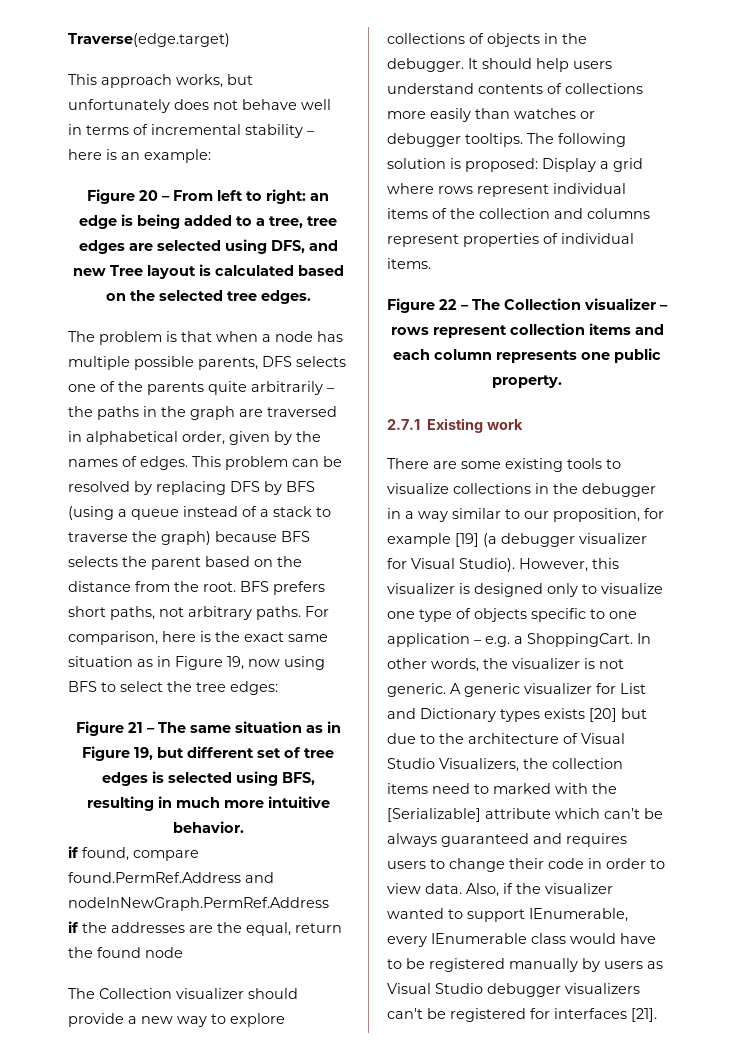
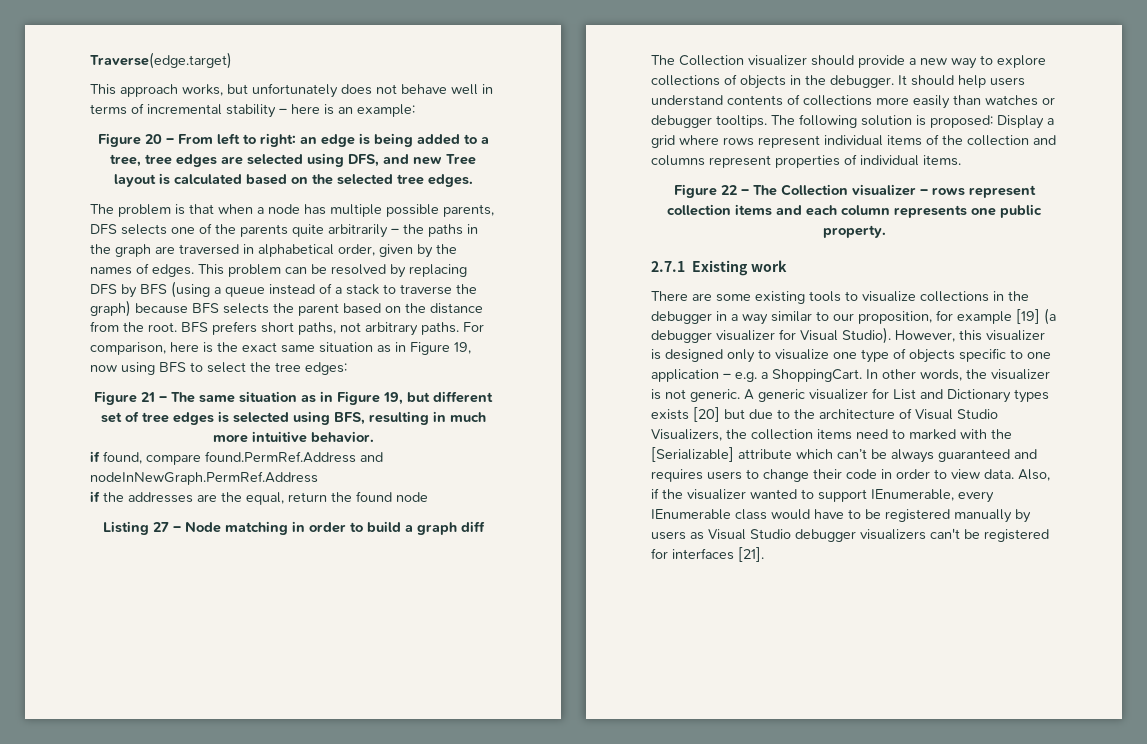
(183, 952) none -> [102,521,485,535] // Listing 27 – Node matching in order to build a graph diff

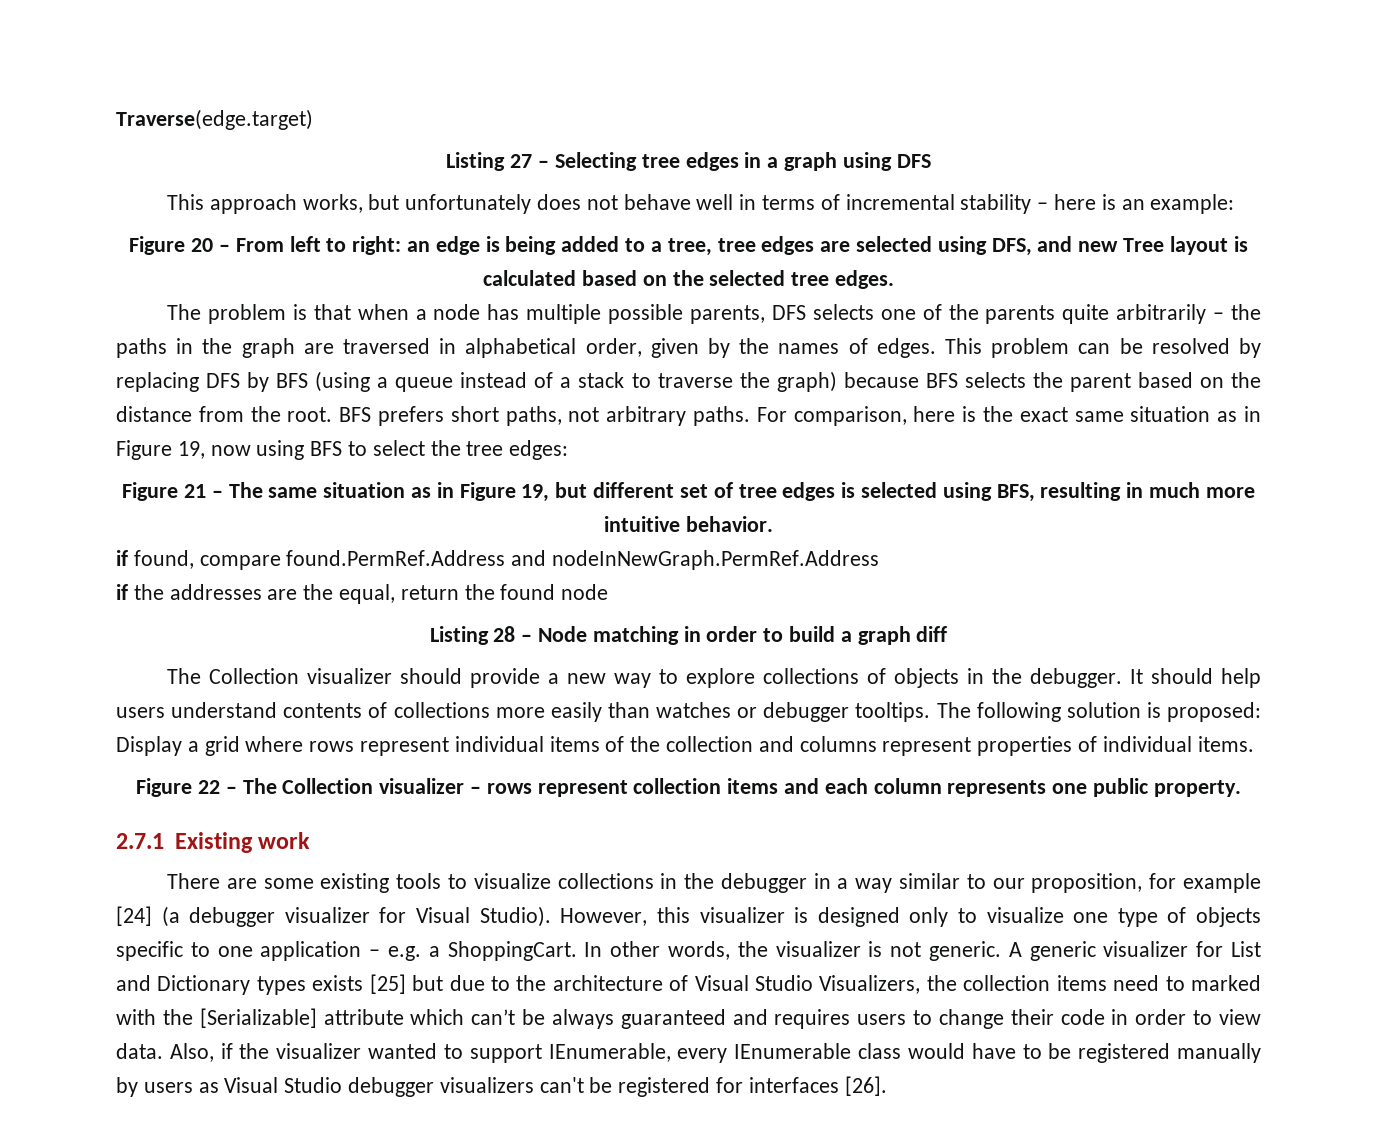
(232, 60) none -> [446,152,931,171] // Listing 27 – Selecting tree edges in a graph using DFS
[152,522,169,532] 27 -> [493,626,516,642] 28
[1016,309,1040,324] [19] -> [116,906,152,926] [24]
[693,407,720,422] [20] -> [369,974,406,994] [25]
[738,547,764,562] [21]. -> [844,1076,887,1096] [26].

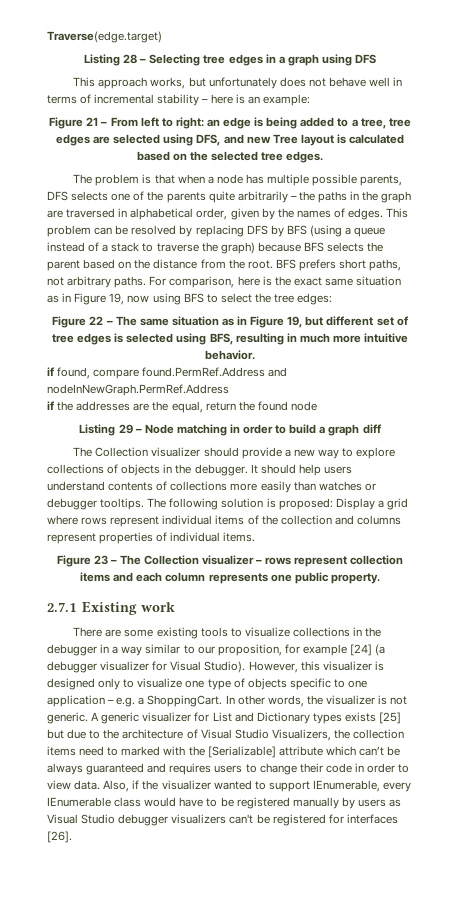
[510,154,533,168] 27 -> [123,54,138,64] 28
[191,238,214,252] 20 -> [86,117,99,126] 21
[184,484,207,498] 21 -> [89,316,104,325] 22
[493,626,516,642] 28 -> [118,424,133,434] 29
[197,780,220,794] 22 -> [93,555,108,565] 23

